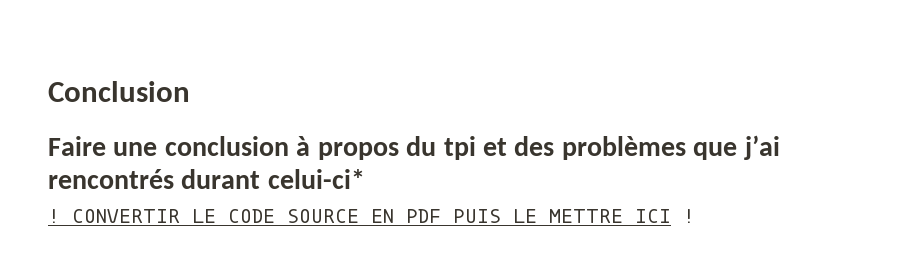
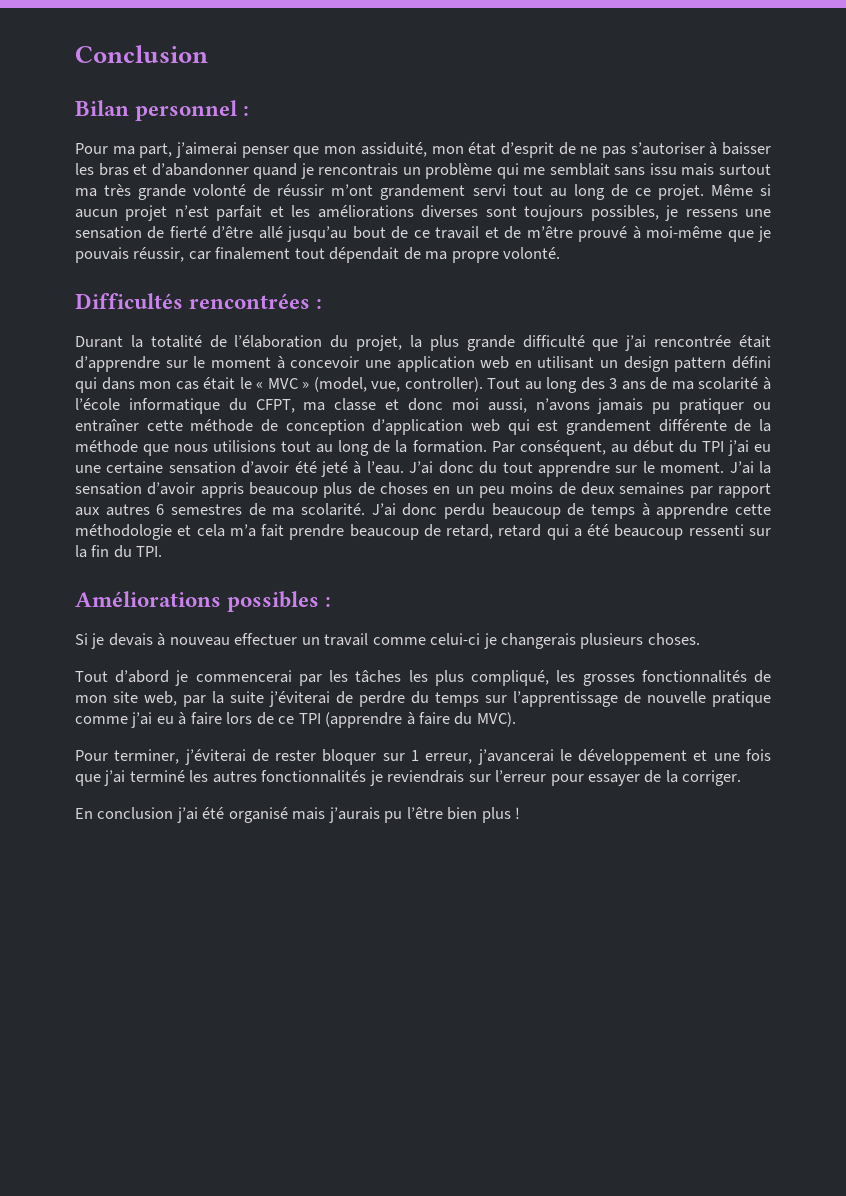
[48,135,780,160] [48,169,365,189] [48,209,671,223] Faire une conclusion à propos du tpi et des problèmes que j’ai rencontrés durant celui-ci* // ! CONVERTIR LE CODE SOURCE EN PDF PUIS LE METTRE ICI -> [75,100,250,121] [75,142,771,158] [75,163,771,179] [75,184,771,200] [75,205,771,221] [75,226,772,242] [75,247,561,263] [75,293,323,309] [75,335,771,351] [75,356,771,372] [75,377,771,393] [75,398,771,414] [75,419,771,435] [75,440,771,456] [75,461,771,477] [75,482,771,498] [75,503,771,519] [75,524,771,540] [75,545,163,558] [75,591,332,612] [75,633,700,649] [75,670,771,686] [75,691,771,707] [75,712,516,728] [75,749,772,765] [75,770,742,786] [75,807,511,823] Bilan personnel : // Pour ma part, j’aimerai penser que mon assiduité, mon état d’esprit de ne pas s’autoriser à baisser les bras et d’abandonner quand je rencontrais un problème qui me semblait sans issu mais surtout ma très grande volonté de réussir m’ont grandement servi tout au long de ce projet. Même si aucun projet n’est parfait et les améliorations diverses sont toujours possibles, je ressens une sensation de fierté d’être allé jusqu’au bout de ce travail et de m’être prouvé à moi-même que je pouvais réussir, car finalement tout dépendait de ma propre volonté. // Difficultés rencontrées : // Durant la totalité de l’élaboration du projet, la plus grande difficulté que j’ai rencontrée était d’apprendre sur le moment à concevoir une application web en utilisant un design pattern défini qui dans mon cas était le « MVC » (model, vue, controller). Tout au long des 3 ans de ma scolarité à l’école informatique du CFPT, ma classe et donc moi aussi, n’avons jamais pu pratiquer ou entraîner cette méthode de conception d’application web qui est grandement différente de la méthode que nous utilisions tout au long de la formation. Par conséquent, au début du TPI j’ai eu une certaine sensation d’avoir été jeté à l’eau. J’ai donc du tout apprendre sur le moment. J’ai la sensation d’avoir appris beaucoup plus de choses en un peu moins de deux semaines par rapport aux autres 6 semestres de ma scolarité. J’ai donc perdu beaucoup de temps à apprendre cette méthodologie et cela m’a fait prendre beaucoup de retard, retard qui a été beaucoup ressenti sur la fin du TPI. // Améliorations possibles : // Si je devais à nouveau effectuer un travail comme celui-ci je changerais plusieurs choses. // Tout d’abord je commencerai par les tâches les plus compliqué, les grosses fonctionnalités de mon site web, par la suite j’éviterai de perdre du temps sur l’apprentissage de nouvelle pratique comme j’ai eu à faire lors de ce TPI (apprendre à faire du MVC). // Pour terminer, j’éviterai de rester bloquer sur 1 erreur, j’avancerai le développement et une fois que j’ai terminé les autres fonctionnalités je reviendrais sur l’erreur pour essayer de la corriger. // En conclusion j’ai été organisé mais j’aurais pu l’être bien plus

